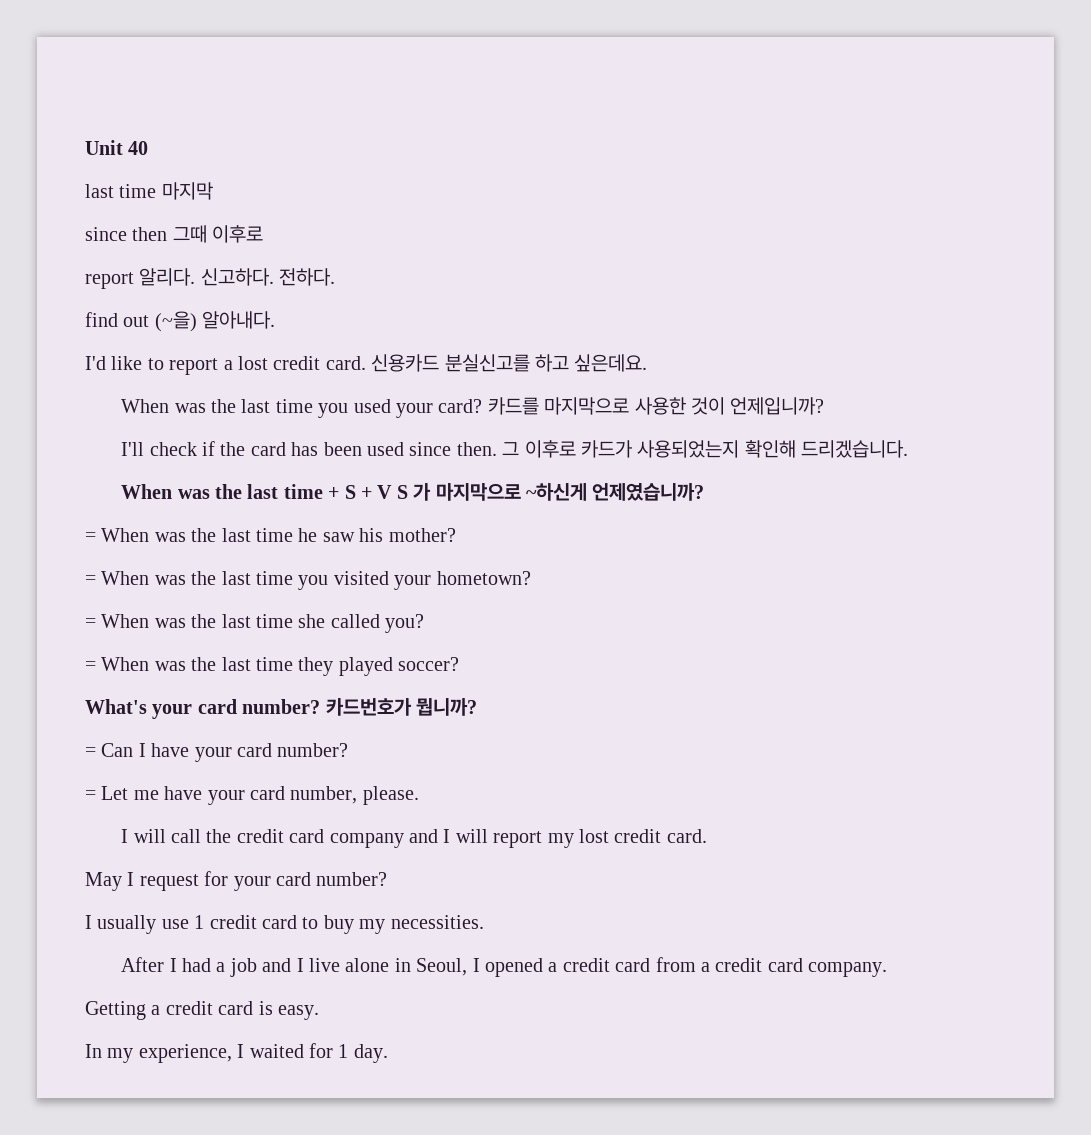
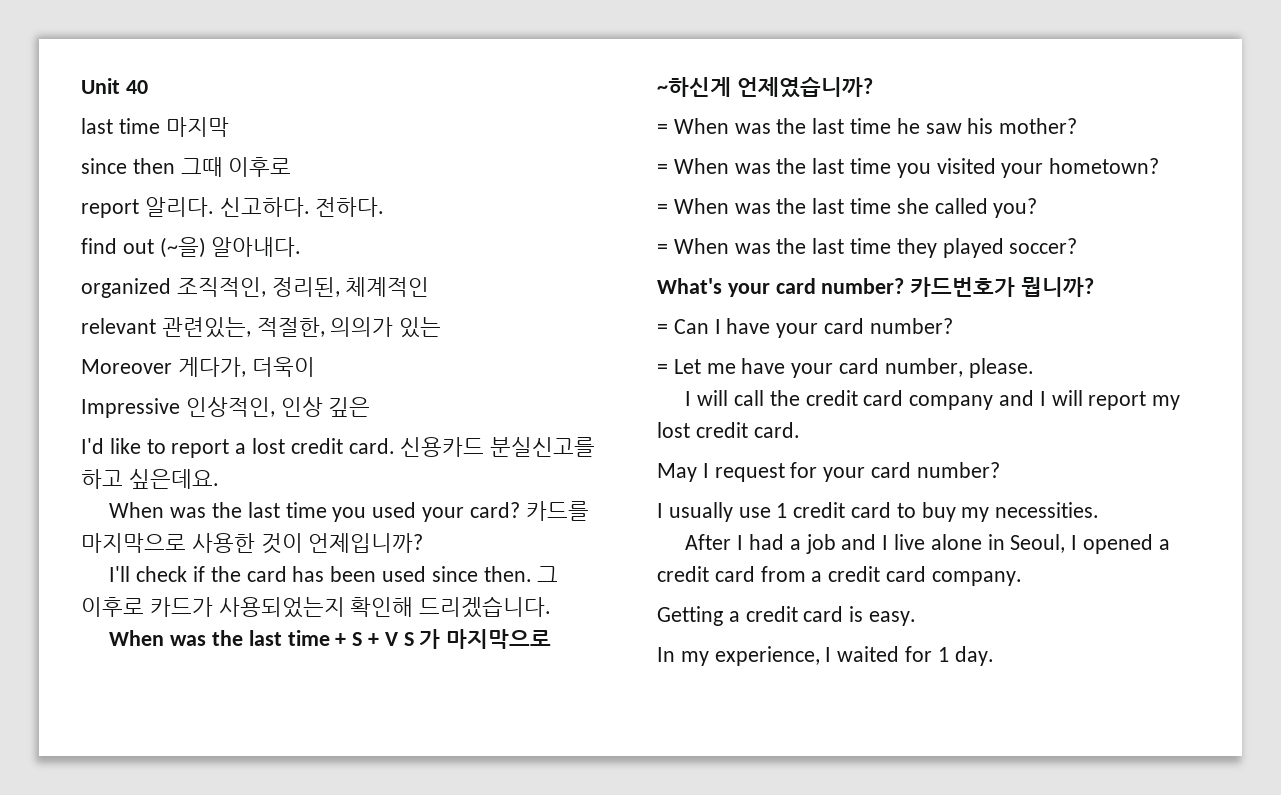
(276, 320) none -> [81,277,430,298] [81,317,442,338] [81,357,315,377] [81,397,371,418] // organized 조직적인, 정리된, 체계적인 // relevant 관련있는, 적절한, 의의가 있는 // Moreover 게다가, 더욱이 // Impressive 인상적인, 인상 깊은

